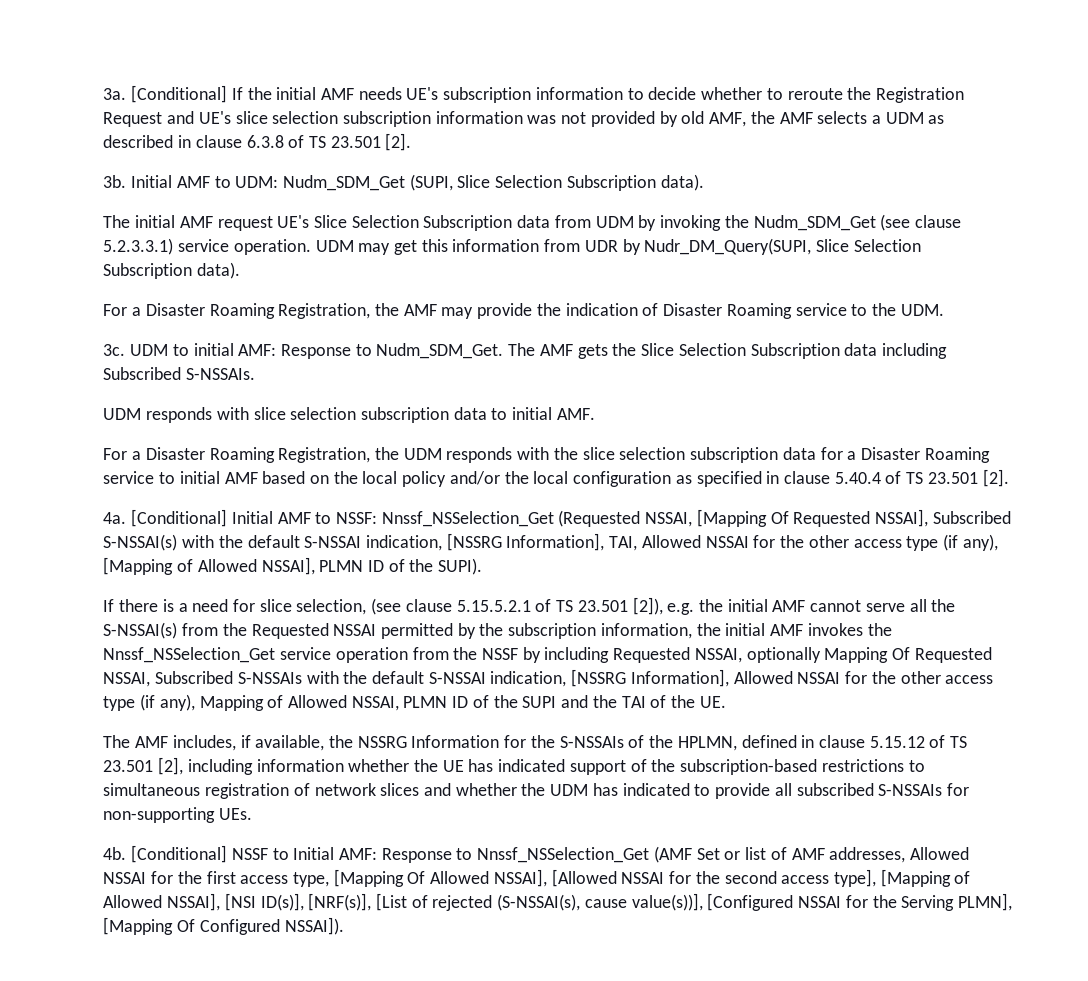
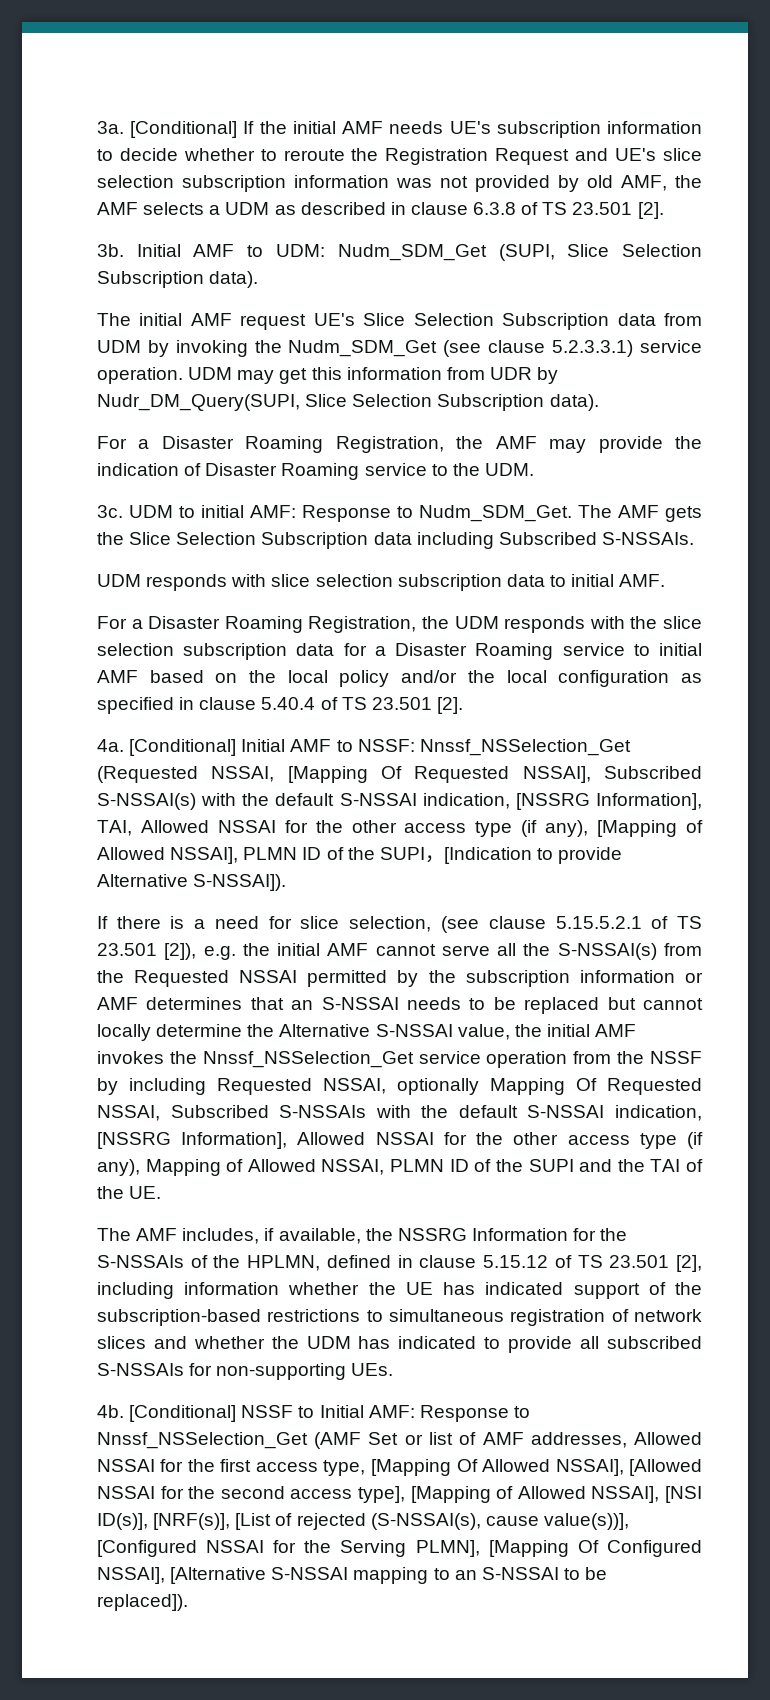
[438,558,483,575] SUPI). -> [379,847,623,864] [96,874,287,891] SUPI，[Indication to provide Alternative S-NSSAI]).
[600,623,692,639] information, -> [579,970,703,983] [96,997,704,1014] [96,1024,510,1041] information or AMF determines that an S-NSSAI needs to be replaced but cannot locally determine the Alternative S-NSSAI value,
[284,917,344,935] NSSAI]). -> [96,1567,608,1584] [96,1594,188,1611] NSSAI], [Alternative S-NSSAI mapping to an S-NSSAI to be replaced]).

